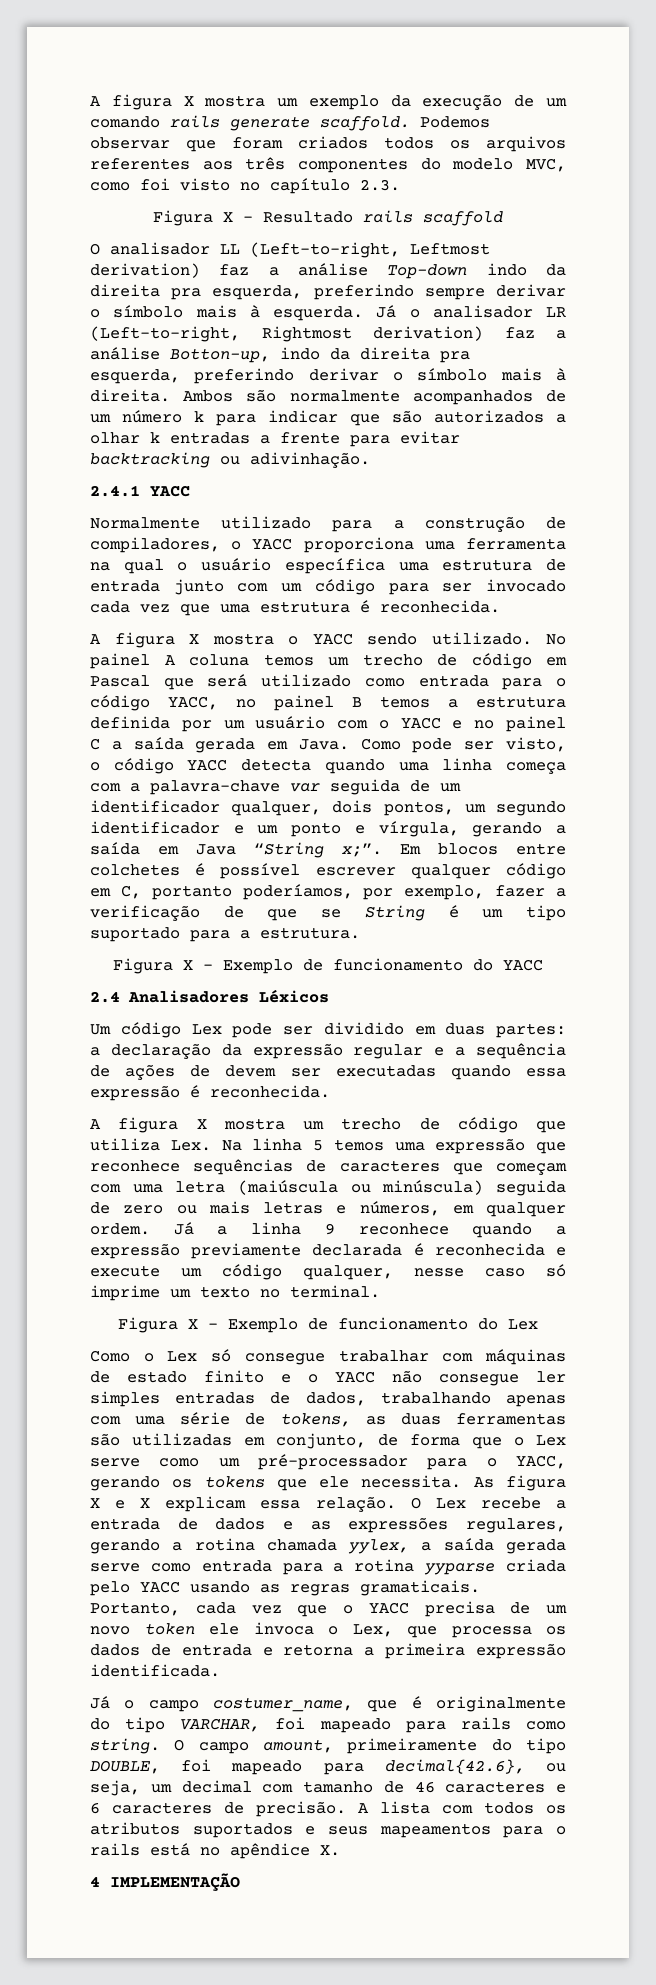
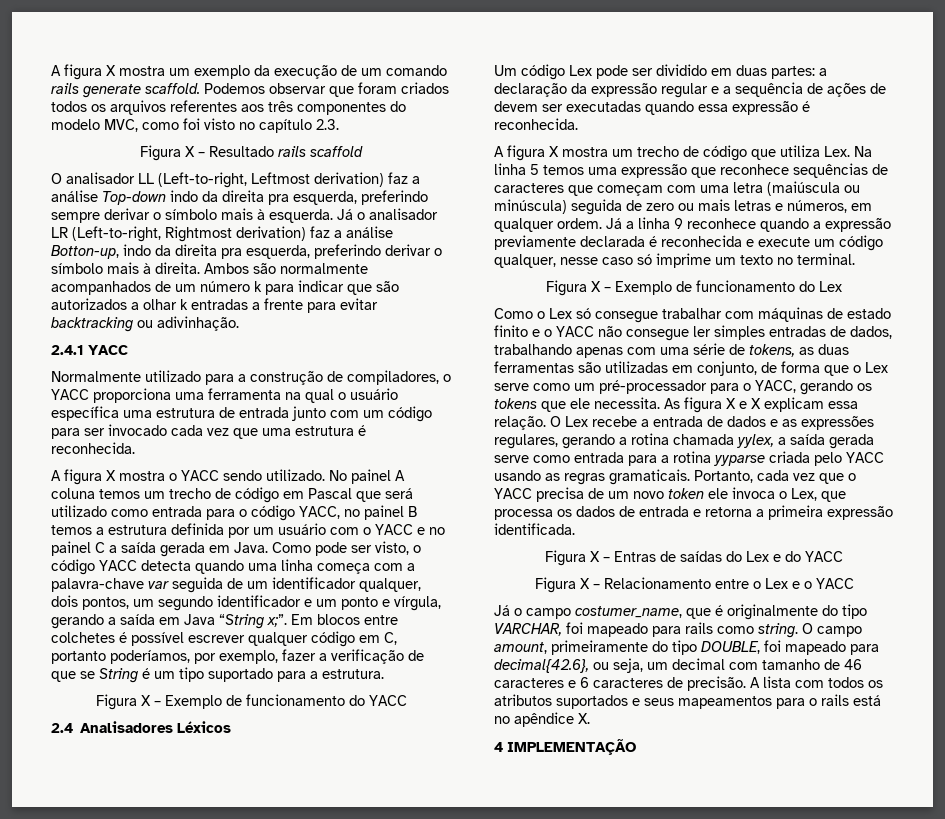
(220, 1670) none -> [545,550,843,566] [534,577,854,593] // Figura X – Entras de saídas do Lex e do YACC // Figura X – Relacionamento entre o Lex e o YACC

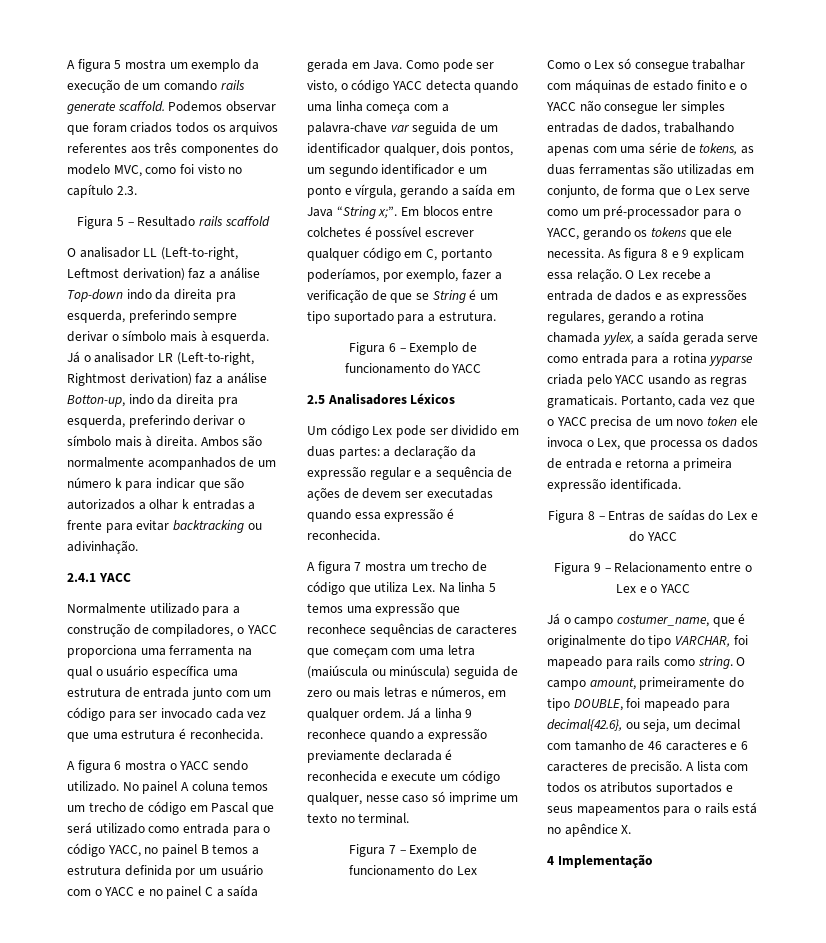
[51,64,116,80] A figura X -> [67,59,122,72] A figura 5
[185,146,195,157] X -> [117,217,125,226] 5
[106,470,116,481] X -> [114,761,122,770] 6
[140,695,151,706] X -> [388,343,396,352] 6
[51,723,73,733] 2.4 -> [307,395,325,404] 2.5
[549,146,559,157] X -> [354,562,362,571] 7
[591,281,601,292] X -> [388,845,396,854] 7
[726,398,761,409] X e X -> [660,249,690,258] 8 e 9
[590,551,600,562] X -> [588,511,596,520] 8
[579,578,590,589] X -> [594,563,602,572] 9
[507,739,636,755] IMPLEMENTAÇÃO -> [557,854,653,868] Implementação

